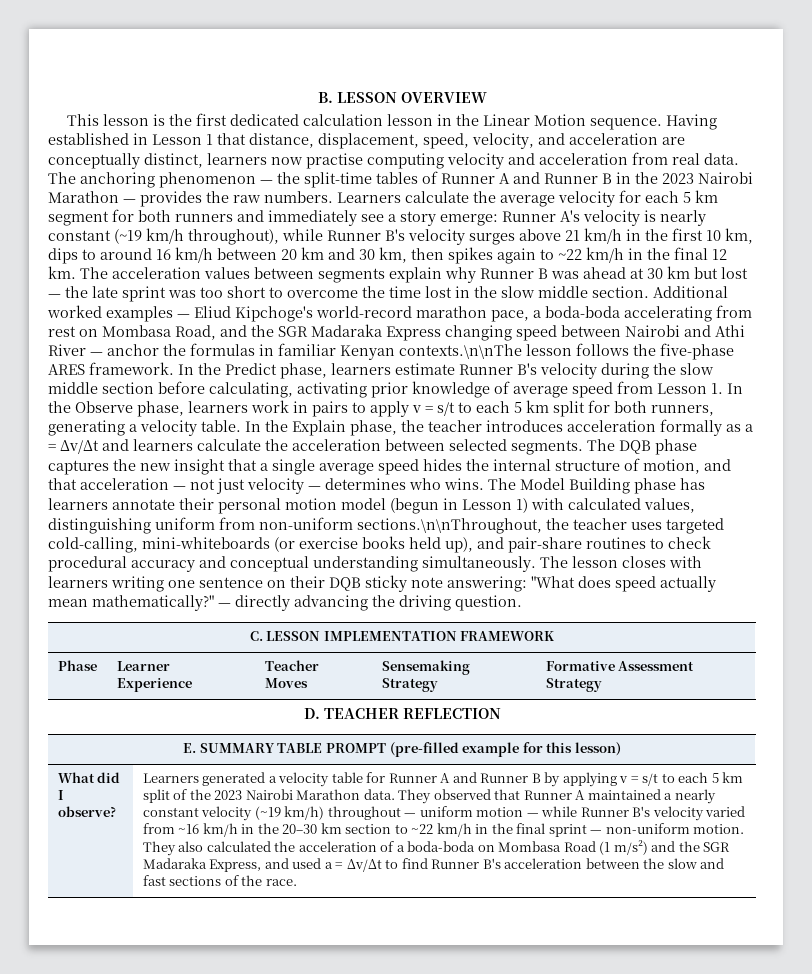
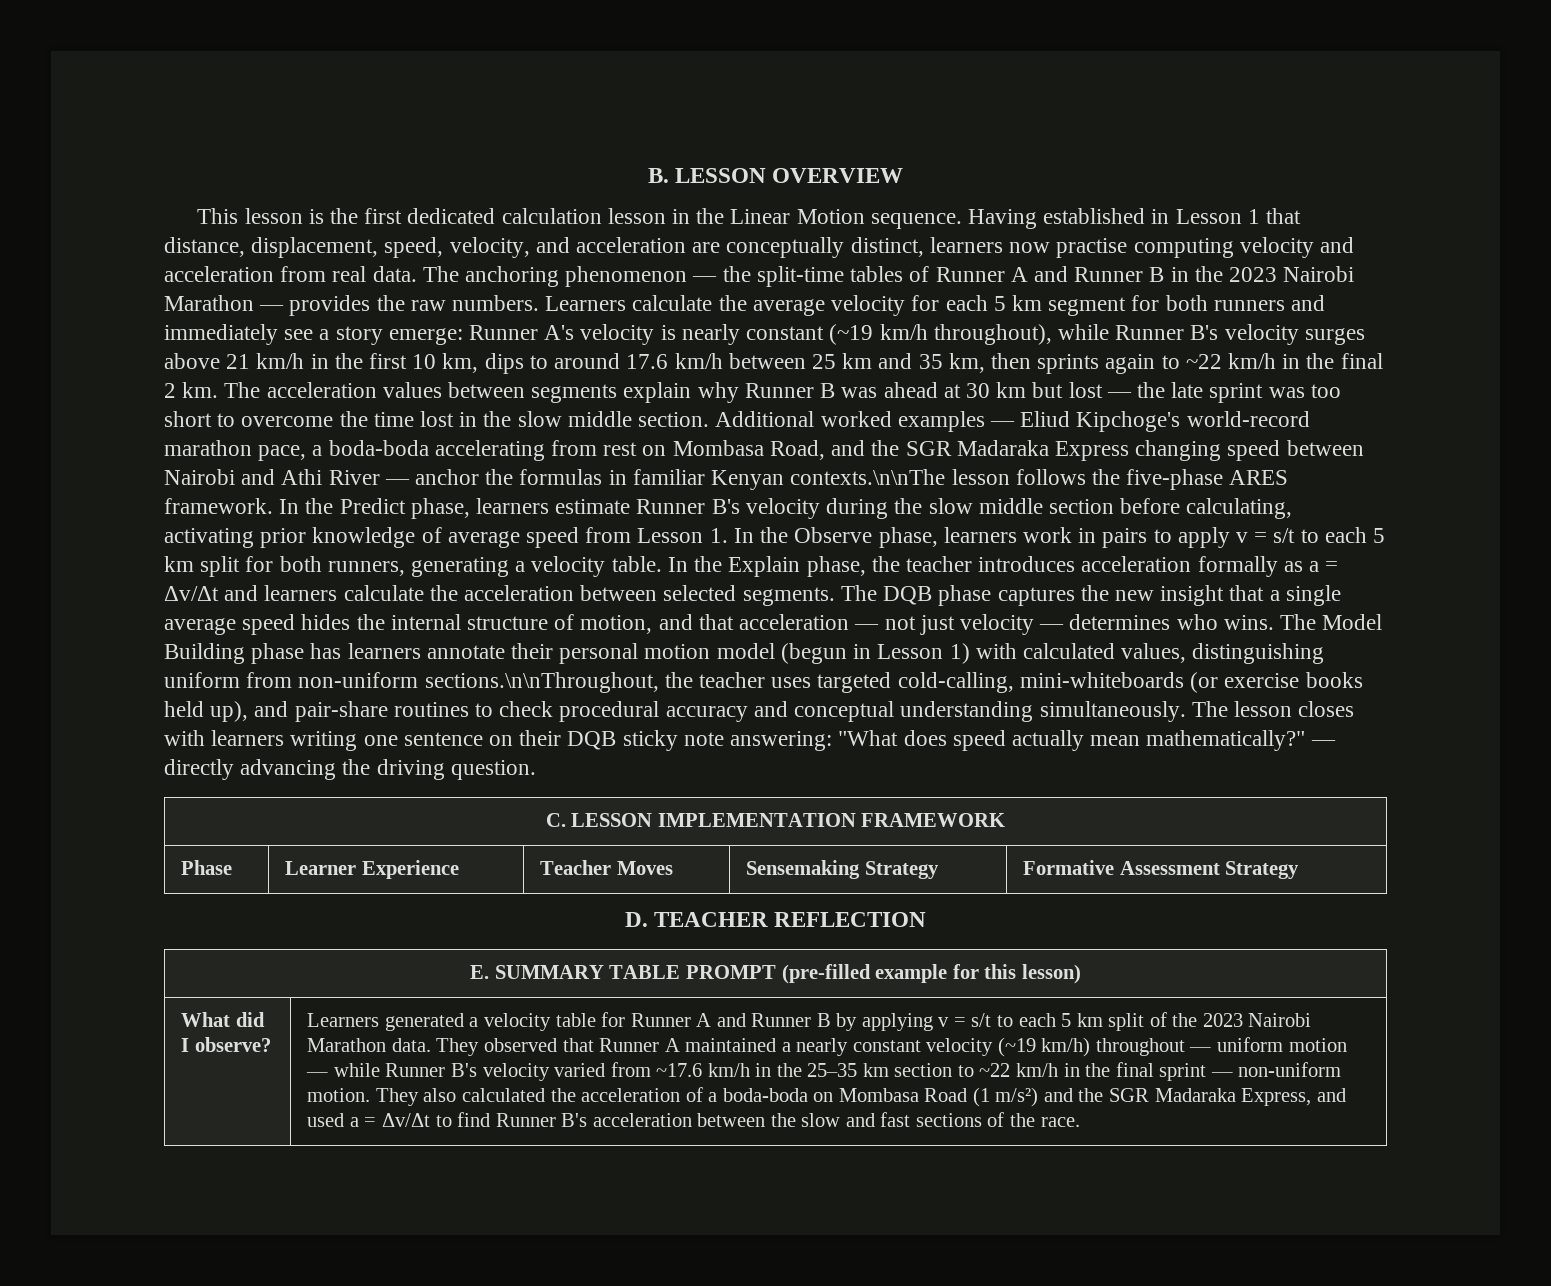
[156,249,171,260] 16 -> [626,354,669,369] 17.6
[281,249,297,260] 20 -> [811,354,836,369] 25
[359,249,375,260] 30 -> [918,354,943,369] 35
[448,247,493,264] spikes -> [1037,354,1100,374] sprints
[712,249,727,260] 12 -> [164,383,176,398] 2
[178,823,318,837] ~16 km/h in the 20–30 -> [656,1063,858,1077] ~17.6 km/h in the 25–35

